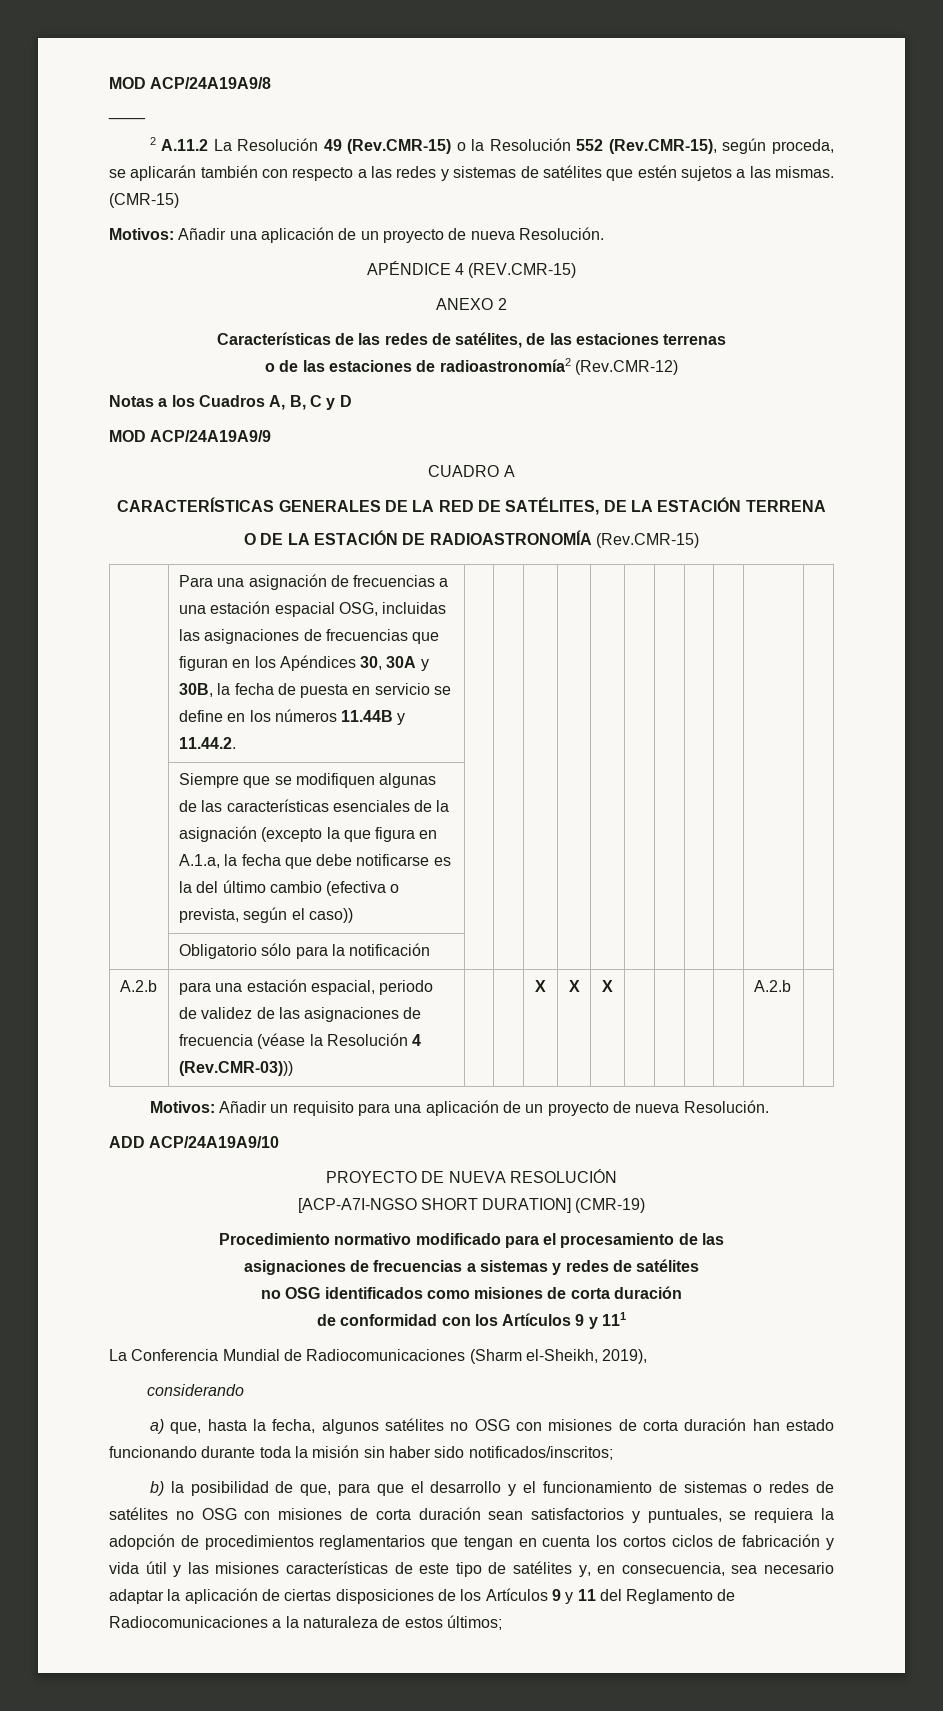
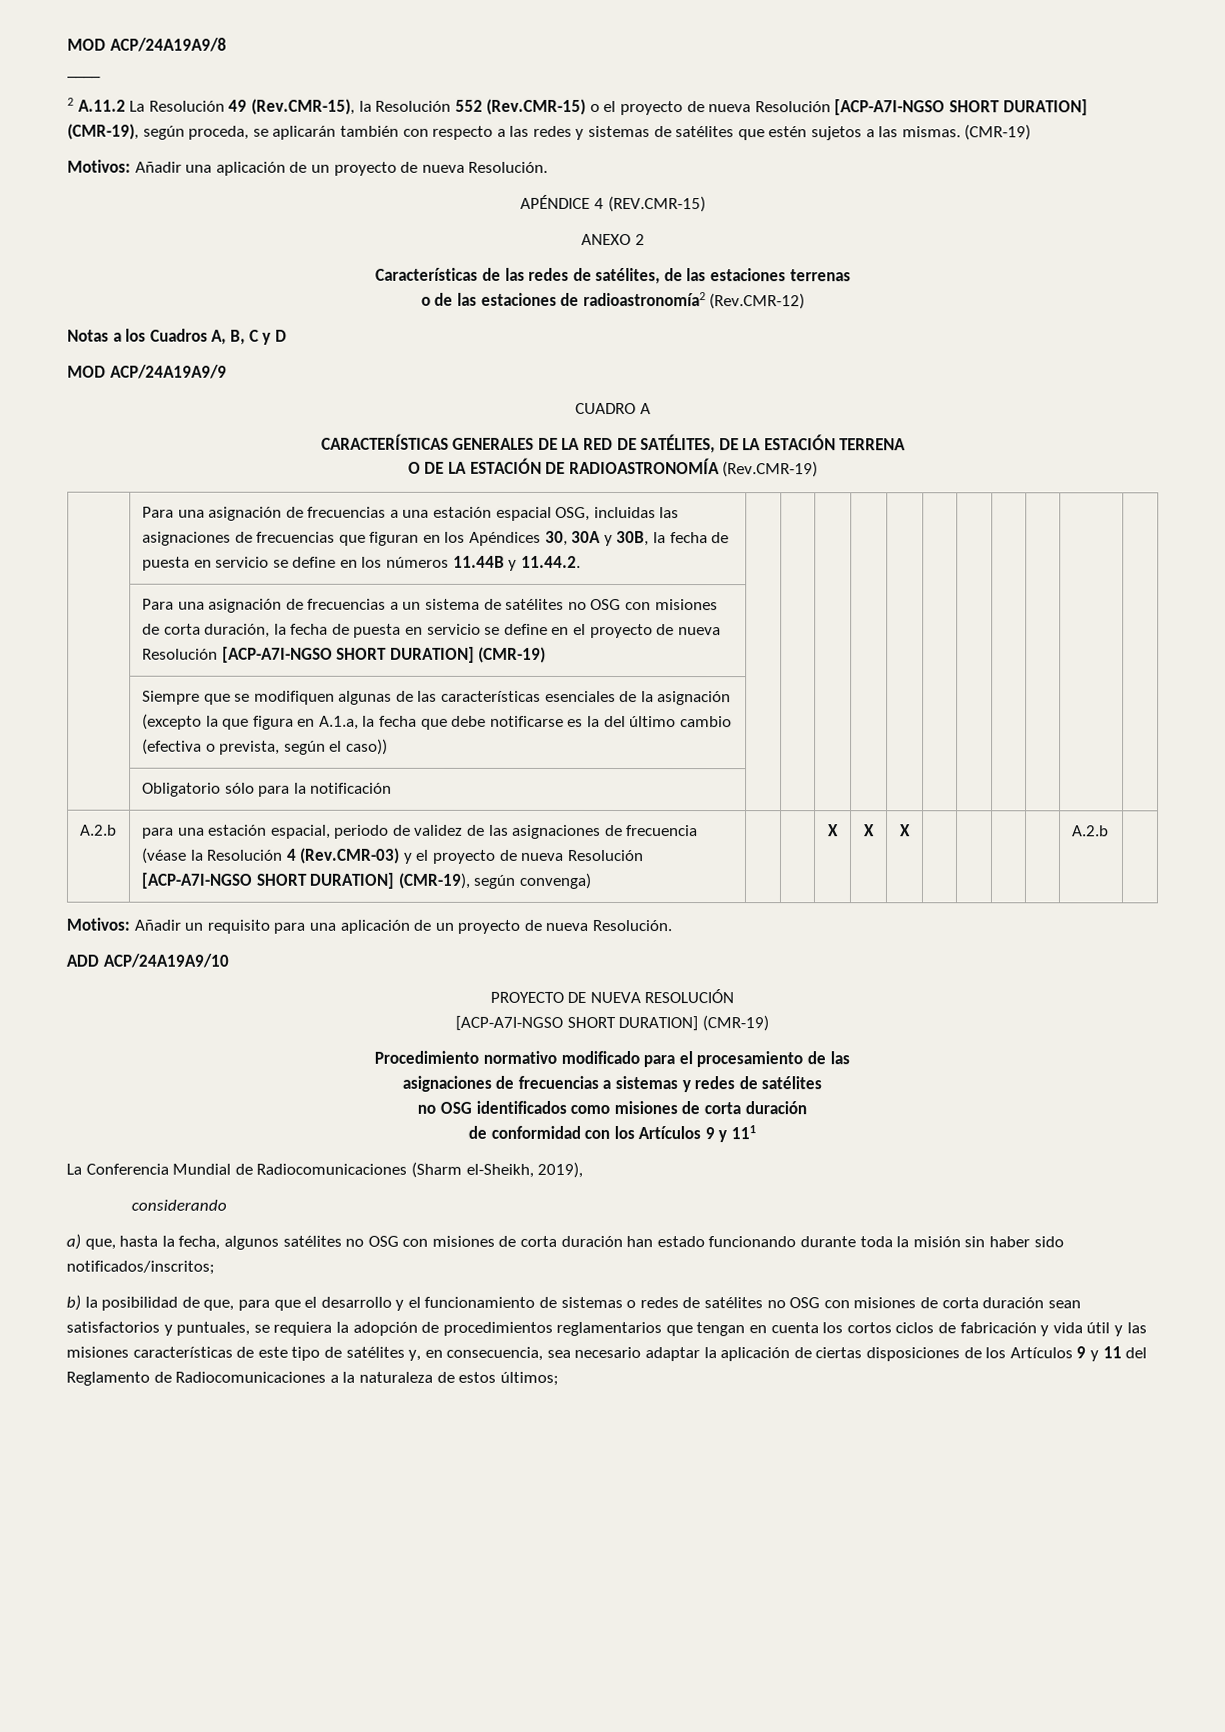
[347,139,466,154] (Rev.CMR-15) o -> [250,98,355,115] (Rev.CMR-15),
[608,139,717,154] (Rev.CMR-15), -> [486,98,1088,116] [67,123,139,140] (Rev.CMR-15) o el proyecto de nueva Resolución [ACP-A7I-NGSO SHORT DURATION] (CMR-19),
[109,193,179,208] (CMR-15) -> [964,124,1032,141] (CMR-19)
[595,533,699,548] (Rev.CMR-15) -> [722,461,819,478] (Rev.CMR-19)
(236, 743) none -> [141,598,718,613] [141,623,721,639] [141,646,547,663] // | Para una asignación de frecuencias a un sistema de satélites no OSG con misiones de corta duración, la fecha de puesta en servicio se define en el proyecto de nueva Resolución [ACP-A7I-NGSO SHORT DURATION] (CMR-19) | | | | | | | | | | |
[178,1061,293,1076] (Rev.CMR-03))) -> [300,847,644,864] [140,872,591,889] (Rev.CMR-03) y el proyecto de nueva Resolución [ACP-A7I-NGSO SHORT DURATION] (CMR-19), según convenga)

